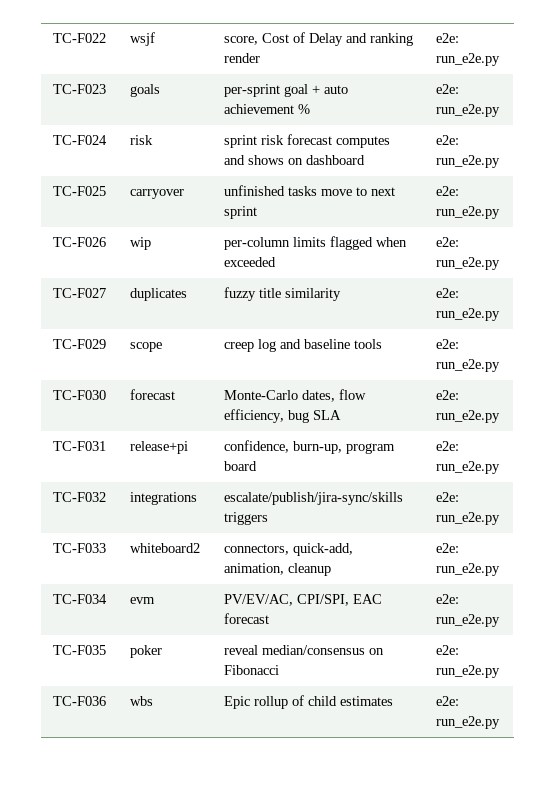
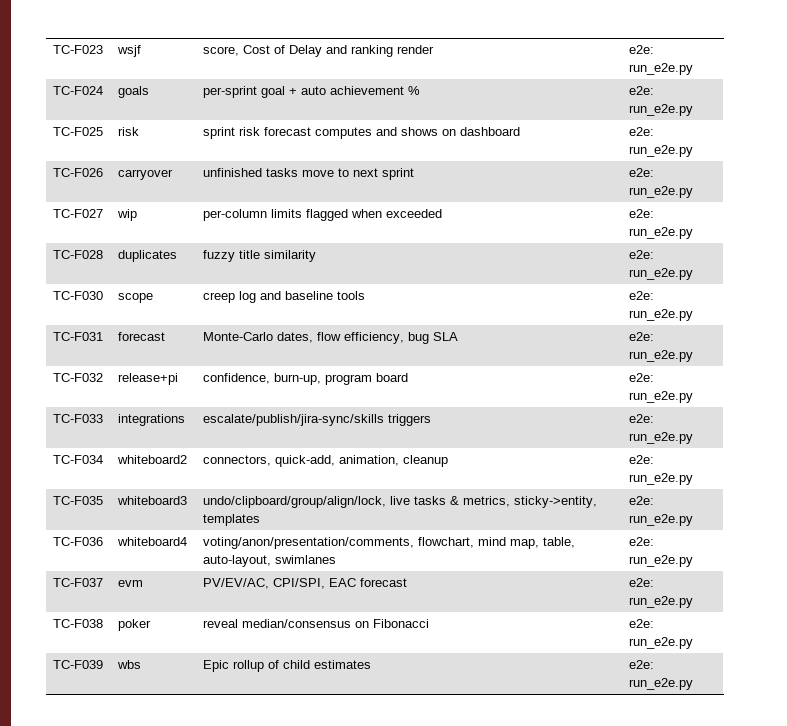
[52,33,106,43] TC-F022 -> [53,45,104,54] TC-F023
[52,84,106,94] TC-F023 -> [53,86,104,95] TC-F024
[52,135,107,145] TC-F024 -> [53,127,104,136] TC-F025
[52,186,106,196] TC-F025 -> [53,168,104,177] TC-F026
[52,237,106,247] TC-F026 -> [53,209,104,218] TC-F027
[52,288,106,298] TC-F027 -> [53,250,104,259] TC-F028
[52,339,106,349] TC-F029 -> [53,291,104,300] TC-F030
[52,390,106,400] TC-F030 -> [53,332,104,341] TC-F031
[52,441,106,451] TC-F031 -> [53,373,104,382] TC-F032
[52,492,106,502] TC-F032 -> [53,414,104,423] TC-F033
[52,543,106,553] TC-F033 -> [53,455,104,464] TC-F034
[52,594,107,604] TC-F034 -> [53,496,104,505] [117,496,188,505] [203,496,598,508] [203,514,261,526] [629,496,655,505] [629,514,694,526] [53,537,104,546] [117,537,188,546] [203,537,576,549] [203,555,337,567] [629,537,655,546] [629,555,694,567] [53,578,104,587] TC-F035 | whiteboard3 | undo/clipboard/group/align/lock, live tasks & metrics, sticky->entity, templates | e2e: run_e2e.py // TC-F036 | whiteboard4 | voting/anon/presentation/comments, flowchart, mind map, table, auto-layout, swimlanes | e2e: run_e2e.py // TC-F037
[52,645,106,655] TC-F035 -> [53,619,104,628] TC-F038
[52,696,106,706] TC-F036 -> [53,660,104,669] TC-F039

